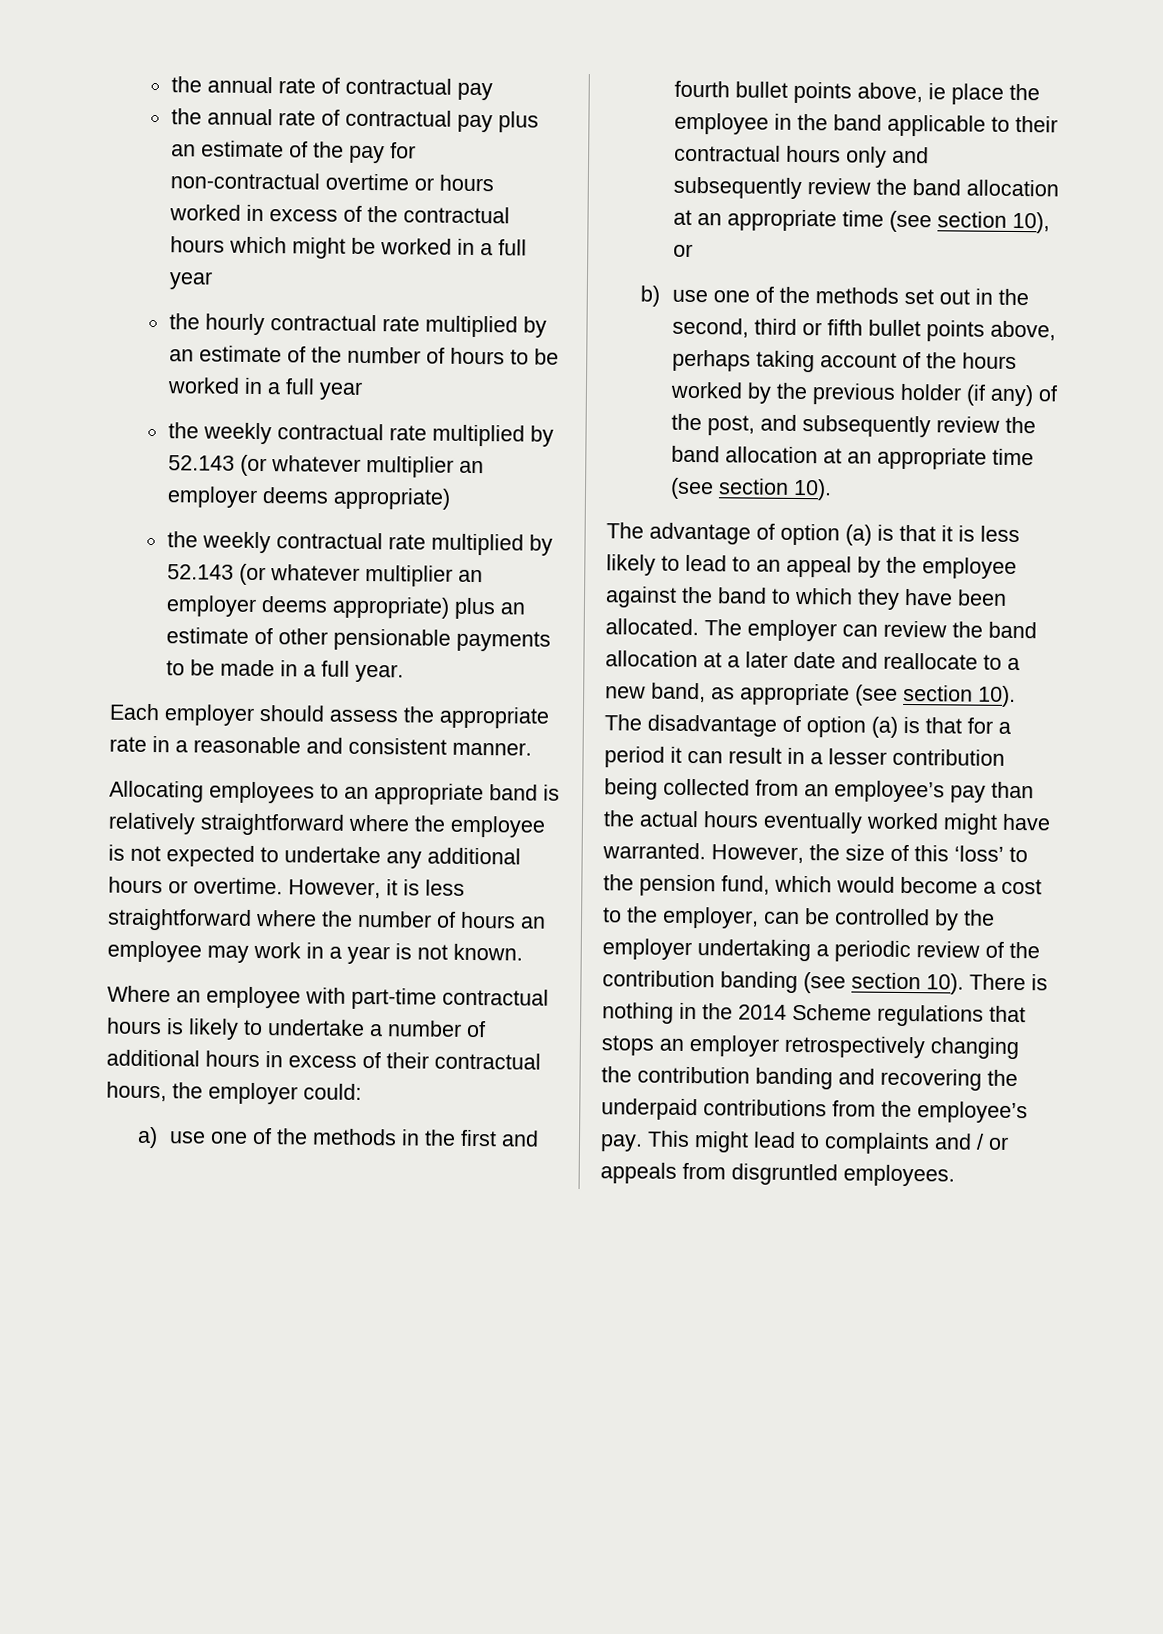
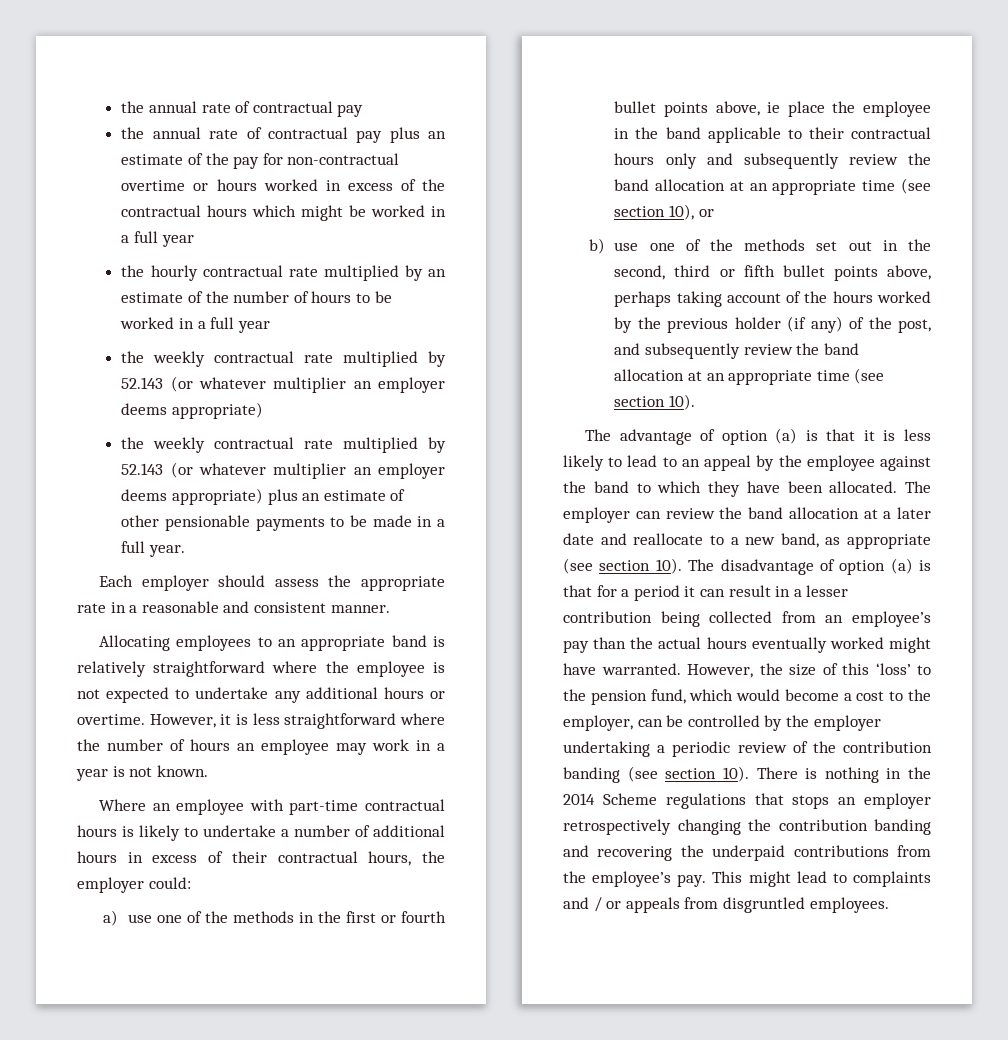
[501,1130,540,1147] and -> [381,915,397,923] or

